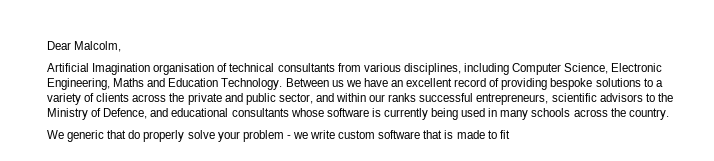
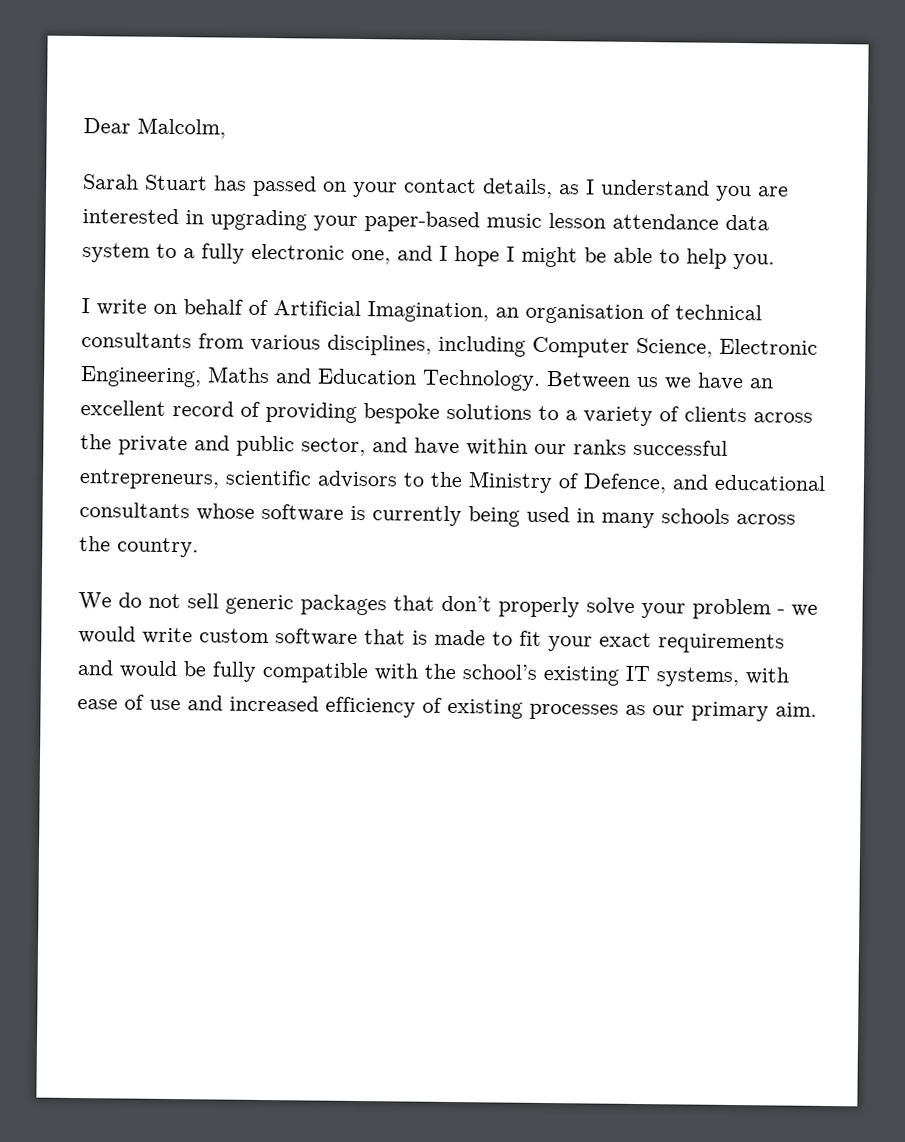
[47,63,151,75] Artificial Imagination -> [83,174,789,202] [82,208,769,233] [82,243,775,270] [81,298,519,323] Sarah Stuart has passed on your contact details, as I understand you are interested in upgrading your paper-based music lesson attendance data system to a fully electronic one, and I hope I might be able to help you. // I write on behalf of Artificial Imagination, an
(334, 97) none -> [414,437,460,456] have
[67,130,141,142] generic that do -> [118,592,492,616] do not sell generic packages that don’t
(308, 135) none -> [78,626,136,644] would
(510, 134) none -> [548,632,785,654] [77,660,789,688] [77,694,817,722] your exact requirements and would be fully compatible with the school’s existing IT systems, with ease of use and increased efficiency of existing processes as our primary aim.

